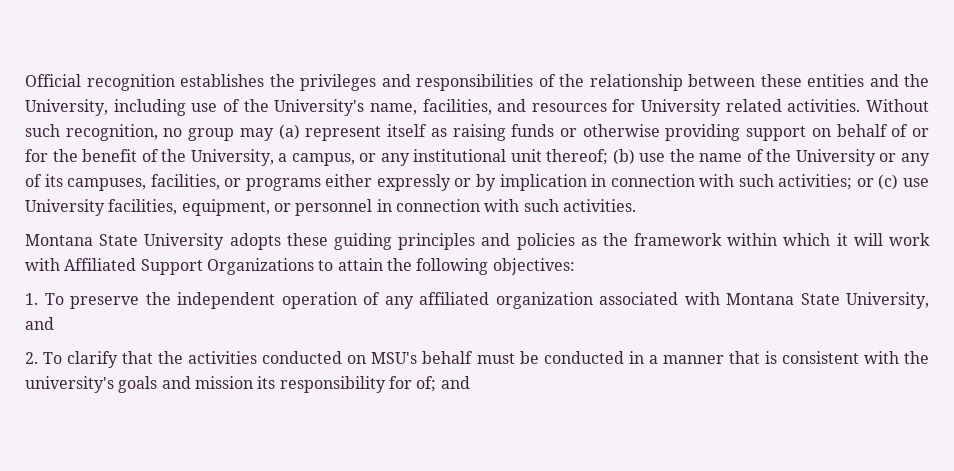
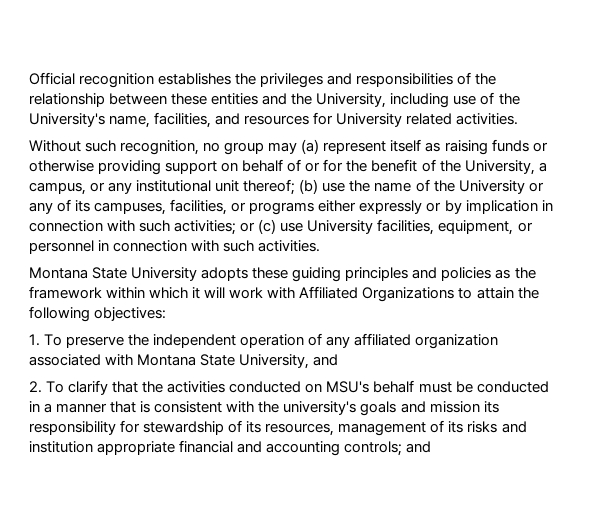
(861, 105) none -> (519, 119) //
[140,259,203,275] Support -> (359, 292) none
[416,376,437,392] of; -> [143,420,527,436] [29,440,403,456] stewardship of its resources, management of its risks and institution appropriate financial and accounting controls;

